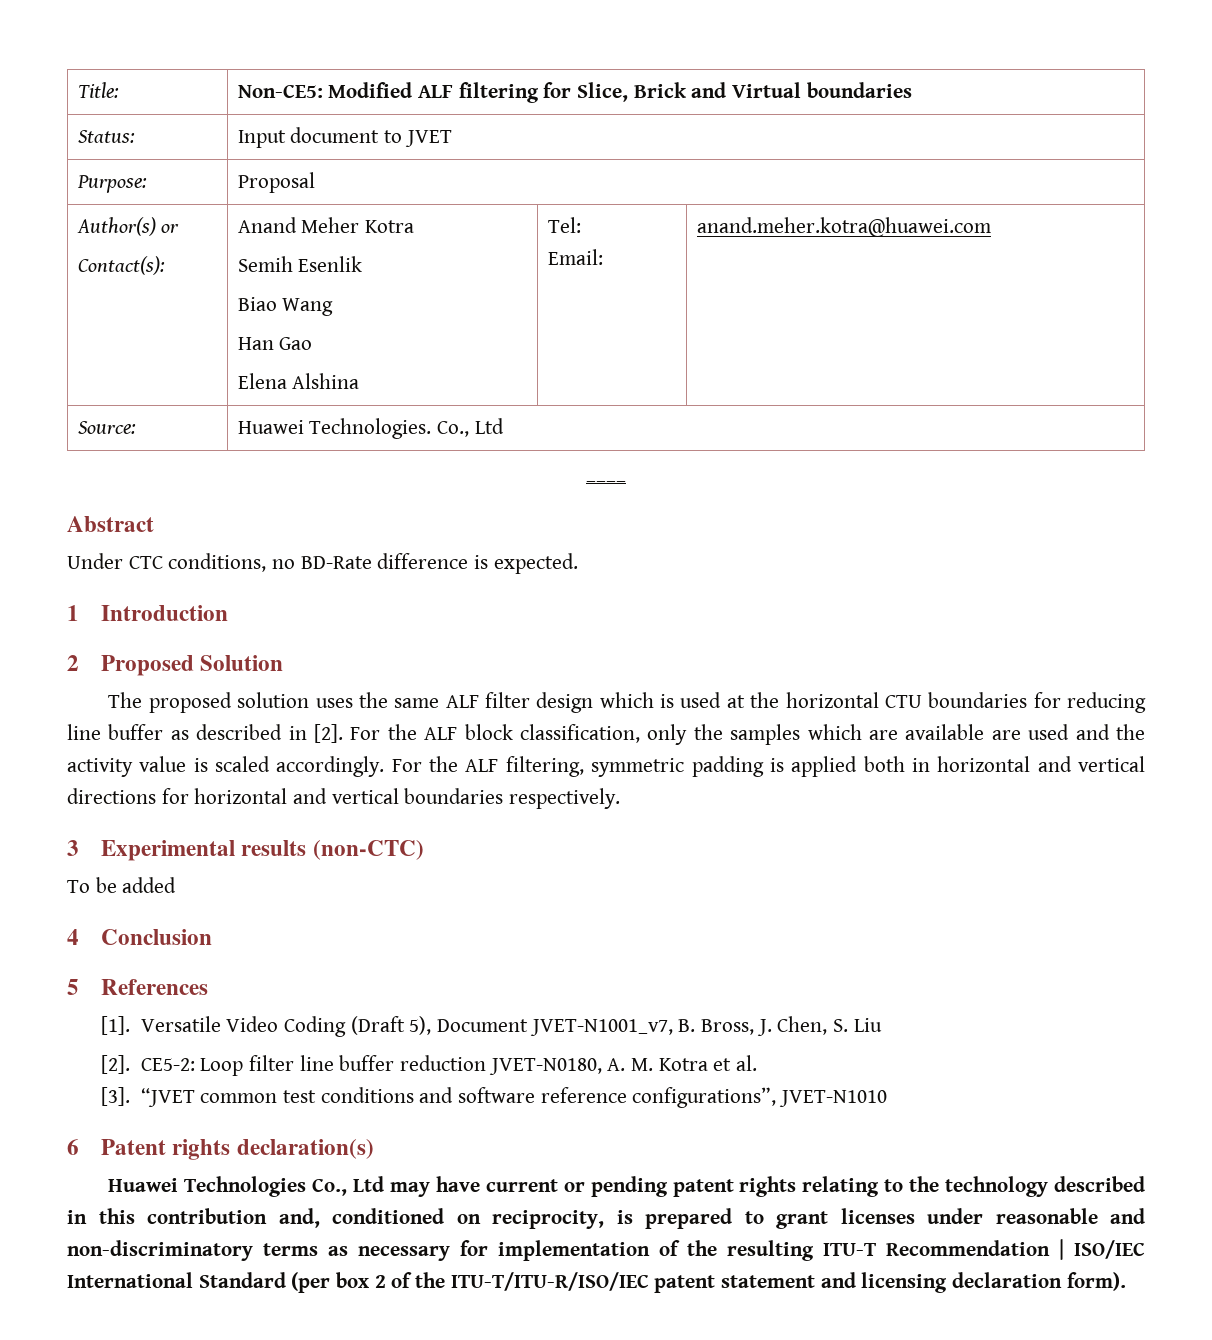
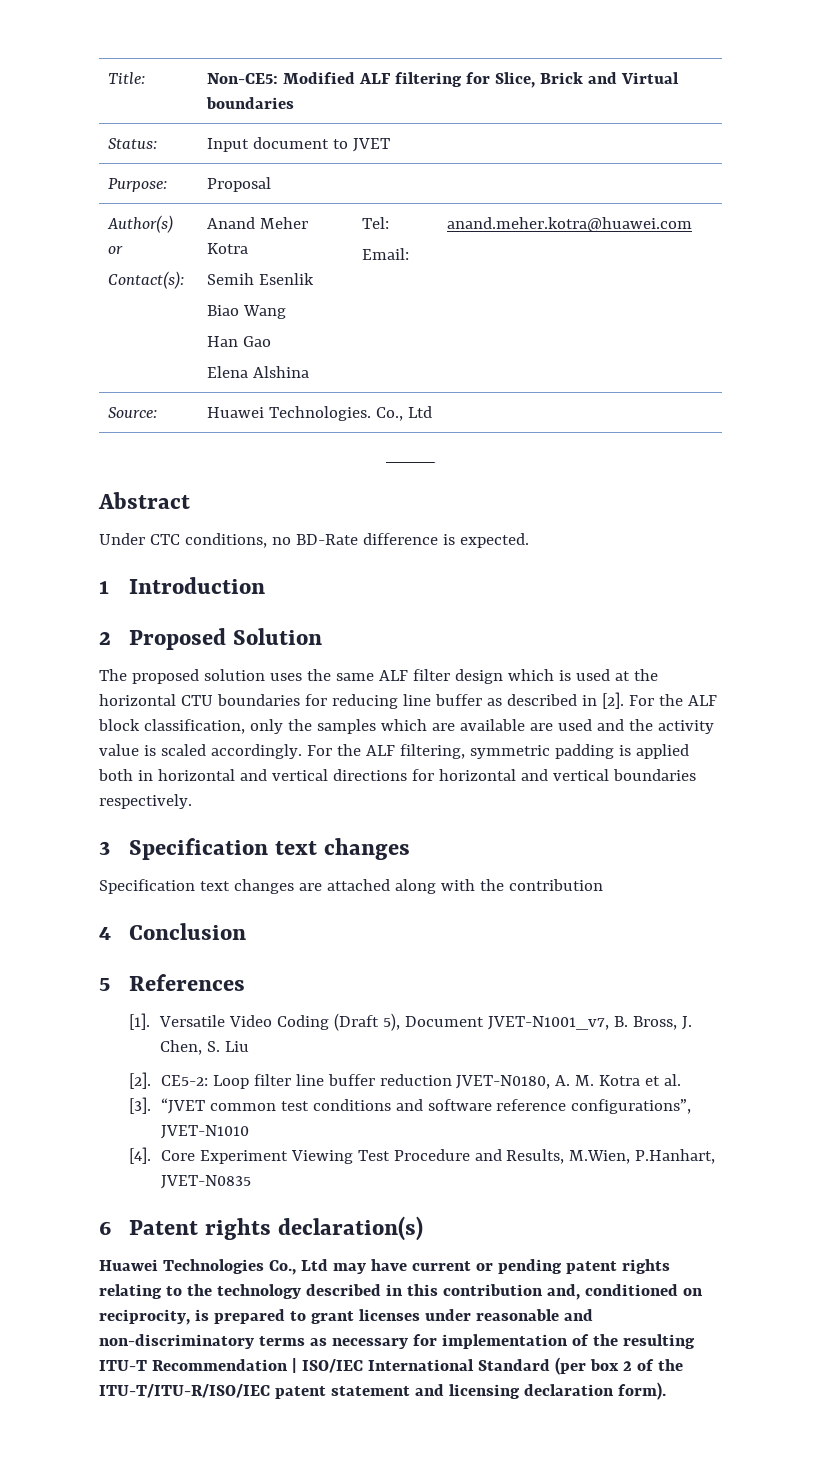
[101,840,424,861] [67,877,177,893] Experimental results (non-CTC) // To be added -> [129,838,411,860] [99,879,603,894] Specification text changes // Specification text changes are attached along with the contribution
(887, 1098) none -> [129,1147,716,1164] [160,1175,251,1189] // [4]. Core Experiment Viewing Test Procedure and Results, M.Wien, P.Hanhart, JVET-N0835

